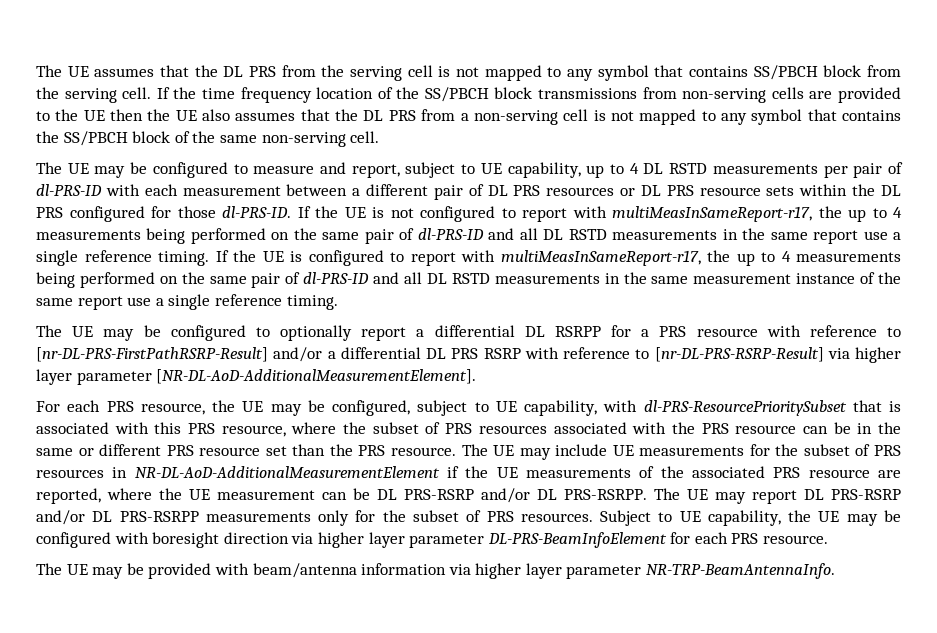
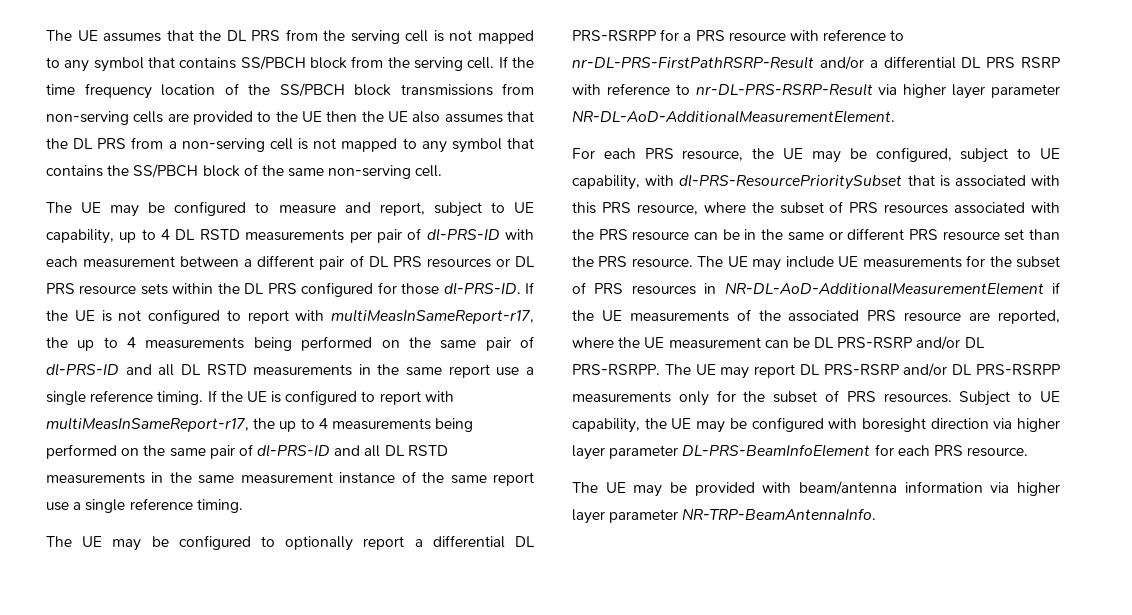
[554,326,601,337] RSRPP -> [572,30,656,41] PRS-RSRPP
[36,347,268,362] [nr-DL-PRS-FirstPathRSRP-Result] -> [572,56,814,69] nr-DL-PRS-FirstPathRSRP-Result
[654,347,901,363] [36,369,477,385] [nr-DL-PRS-RSRP-Result] via higher layer parameter [NR-DL-AoD-AdditionalMeasurementElement]. -> [695,83,1060,99] [572,110,895,123] nr-DL-PRS-RSRP-Result via higher layer parameter NR-DL-AoD-AdditionalMeasurementElement.

